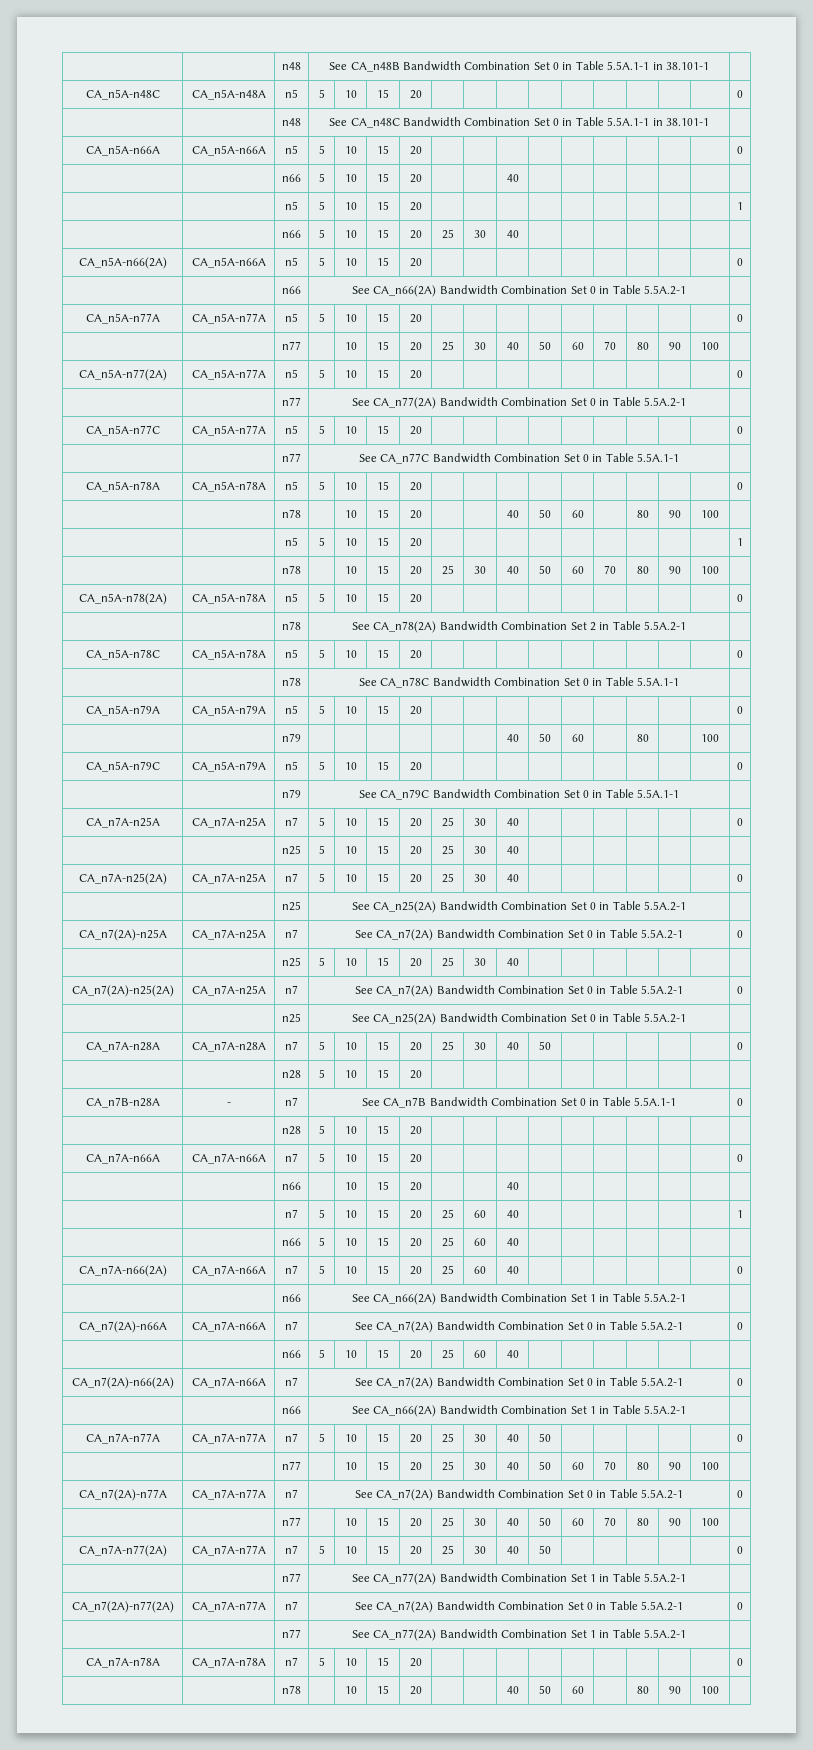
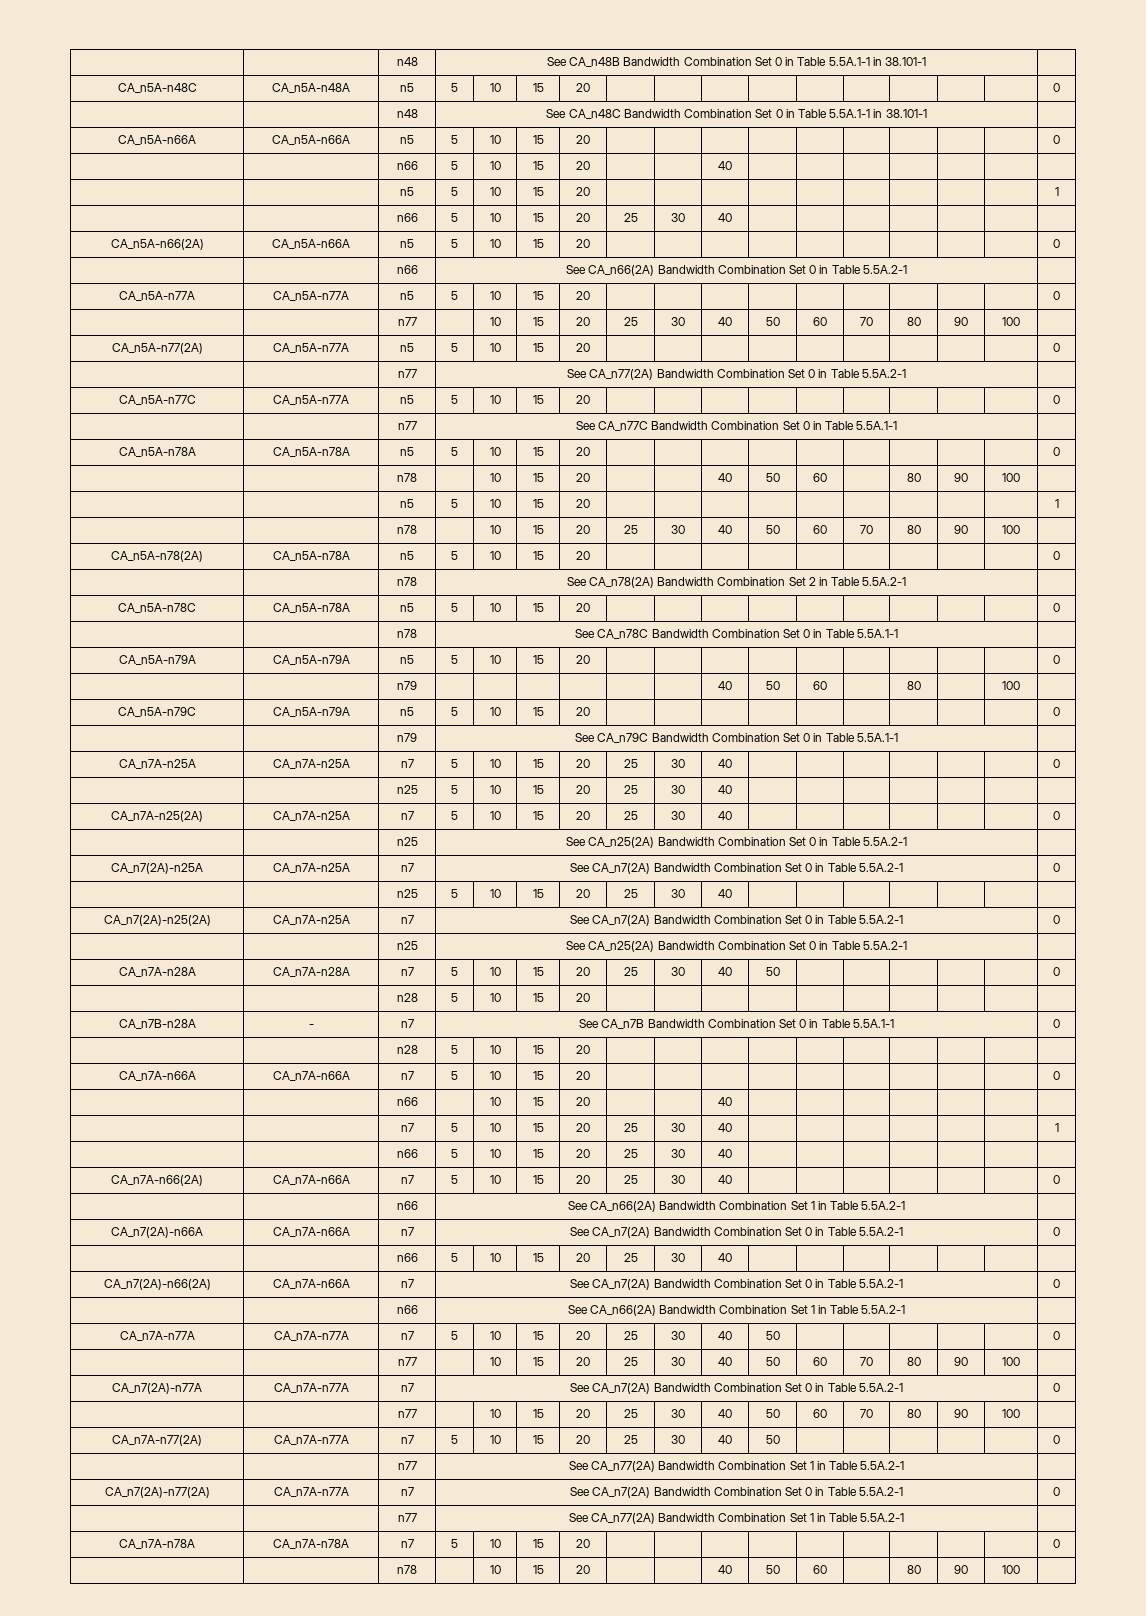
[474,1210,486,1218] 60 -> [671,1123,685,1132] 30
[474,1238,486,1246] 60 -> [671,1149,685,1158] 30
[474,1266,486,1274] 60 -> [671,1175,685,1184] 30
[474,1350,486,1358] 60 -> [671,1253,685,1262] 30

